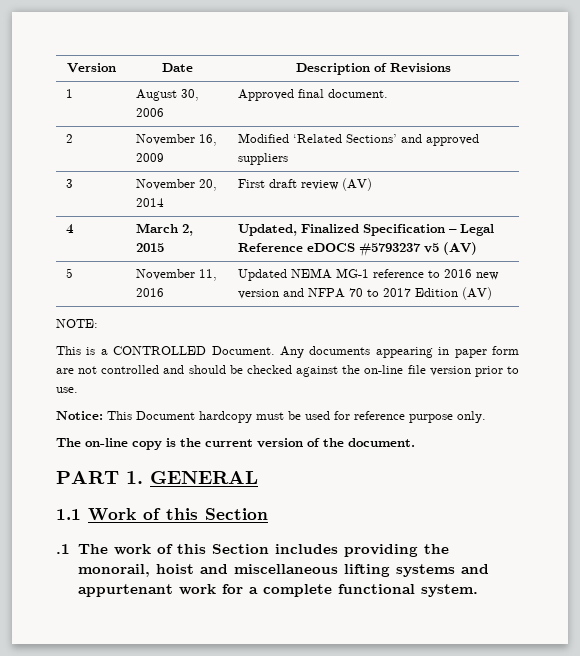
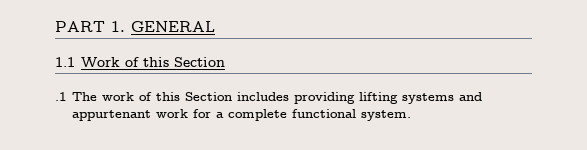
[67,63,116,73] [162,63,193,72] [296,63,451,75] [66,89,74,98] [136,89,200,101] [136,108,165,117] [238,89,389,101] [66,134,74,143] [136,134,218,146] [136,153,165,162] [238,133,480,146] [238,153,289,165] [66,179,74,188] [136,179,218,191] [136,198,165,207] [238,178,373,191] [66,224,75,234] [136,223,194,236] [136,243,165,252] [238,224,495,236] [238,242,478,257] [66,268,74,278] [136,269,218,281] [136,288,165,297] [238,268,500,281] [238,287,493,300] [56,319,98,328] [56,346,519,358] [56,365,519,377] [56,387,78,393] [56,411,486,423] [56,438,415,450] Version | Date | Description of Revisions // 1 | August 30, 2006 | Approved final document. // 2 | November 16, 2009 | Modified ‘Related Sections’ and approved suppliers // 3 | November 20, 2014 | First draft review (AV) // 4 | March 2, 2015 | Updated, Finalized Specification – Legal Reference eDOCS #5793237 v5 (AV) // 5 | November 11, 2016 | Updated NEMA MG-1 reference to 2016 new version and NFPA 70 to 2017 Edition (AV) // NOTE: // This is a CONTROLLED Document. Any documents appearing in paper form are not controlled and should be checked against the on-line file version prior to use. // Notice: This Document hardcopy must be used for reference purpose only. // The on-line copy is the current version of the document. // -> (55, 26) none
[424,544,450,554] [78,564,339,577] the monorail, hoist and miscellaneous -> (355, 98) none

